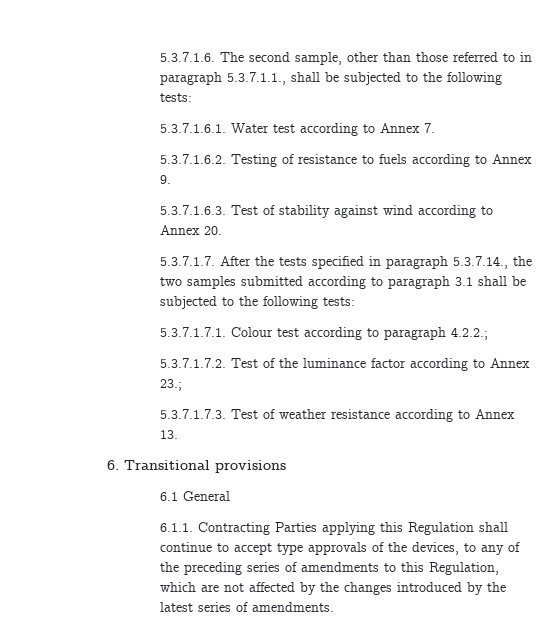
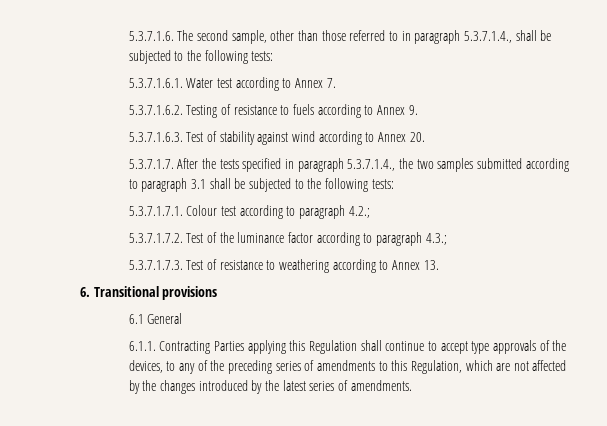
[226,72,286,85] 5.3.7.1.1., -> [463,31,512,43] 5.3.7.1.4.,
[452,256,508,269] 5.3.7.14., -> [347,159,396,171] 5.3.7.1.4.,
[450,327,488,340] 4.2.2.; -> [348,206,370,218] 4.2.;
[489,358,530,368] [159,379,182,391] Annex 23.; -> [375,232,447,246] paragraph 4.3.;
[278,409,390,419] weather resistance -> [219,259,329,273] resistance to weathering

